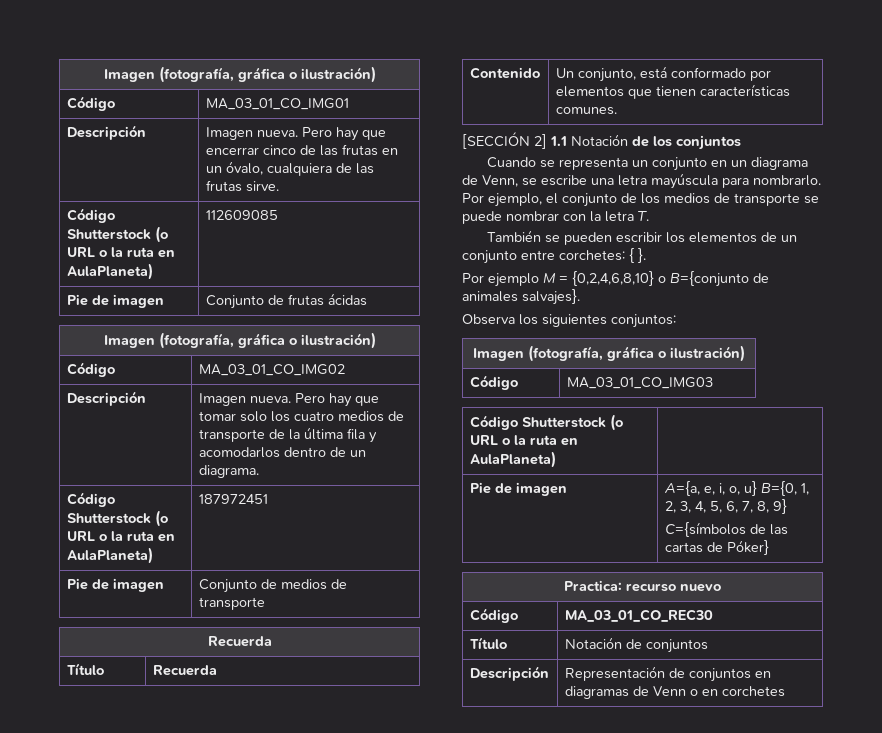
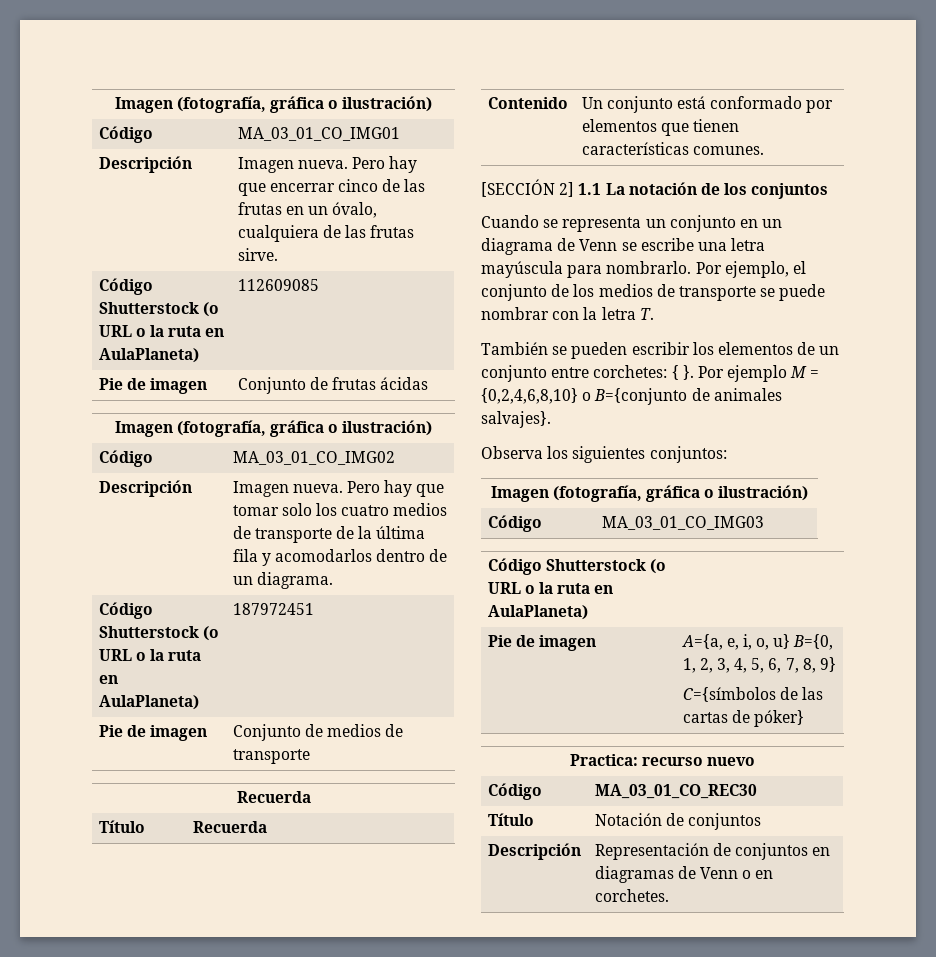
[577,68,636,82] conjunto, -> [606,96,673,113] conjunto
[571,134,628,146] Notación -> [605,182,697,195] La notación
[482,175,518,187] Venn, -> [579,239,618,251] Venn
(646, 255) // -> (694, 372) none
[726,540,769,555] Póker} -> [753,710,804,727] póker}
[721,686,785,697] corchetes -> [594,889,669,902] corchetes.

